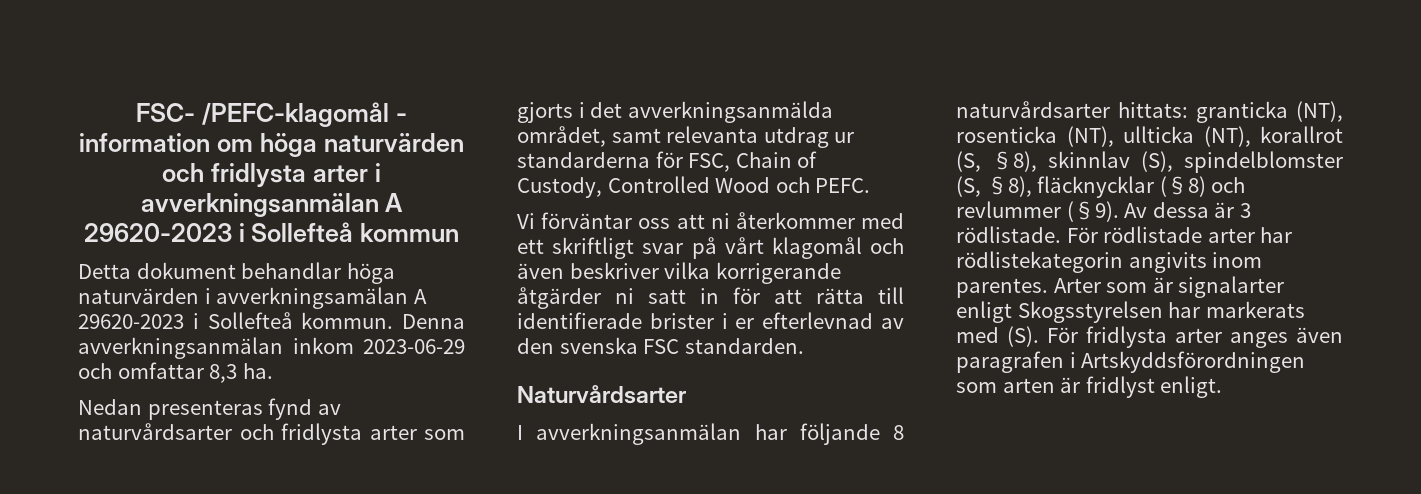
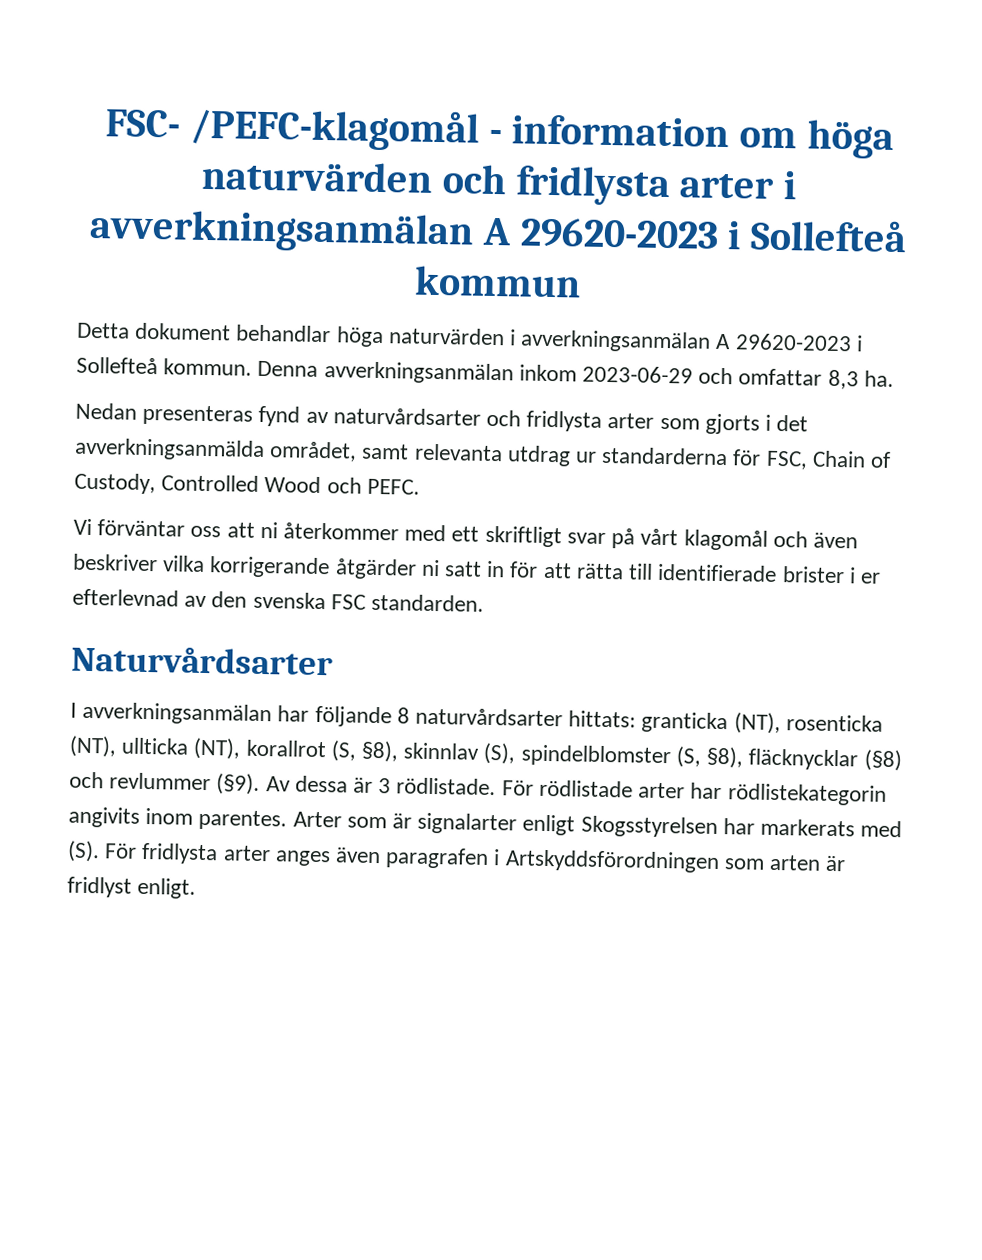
[216,287,409,309] avverkningsamälan -> [520,329,712,353] avverkningsanmälan

